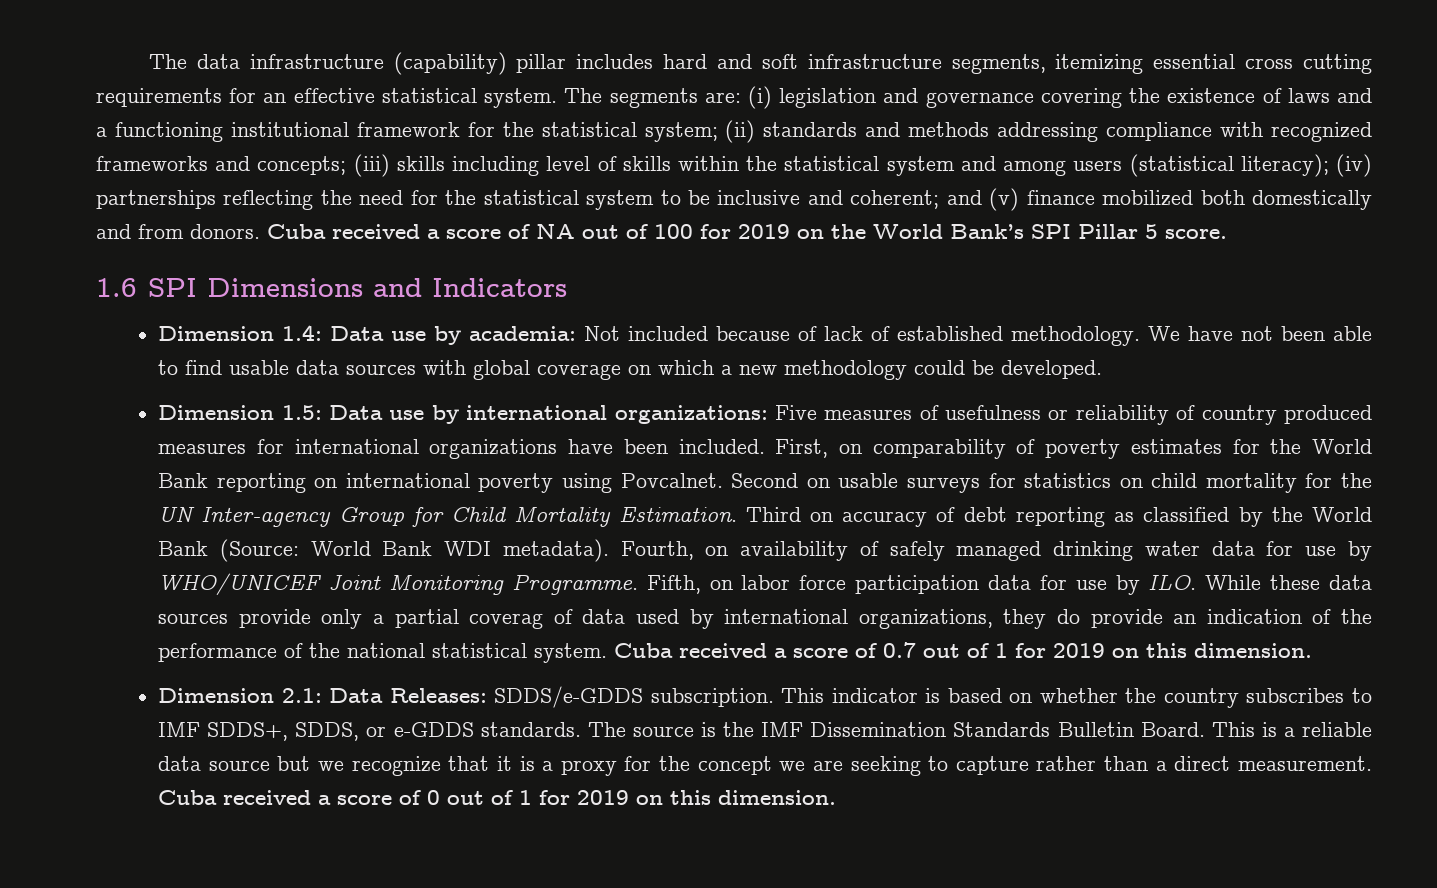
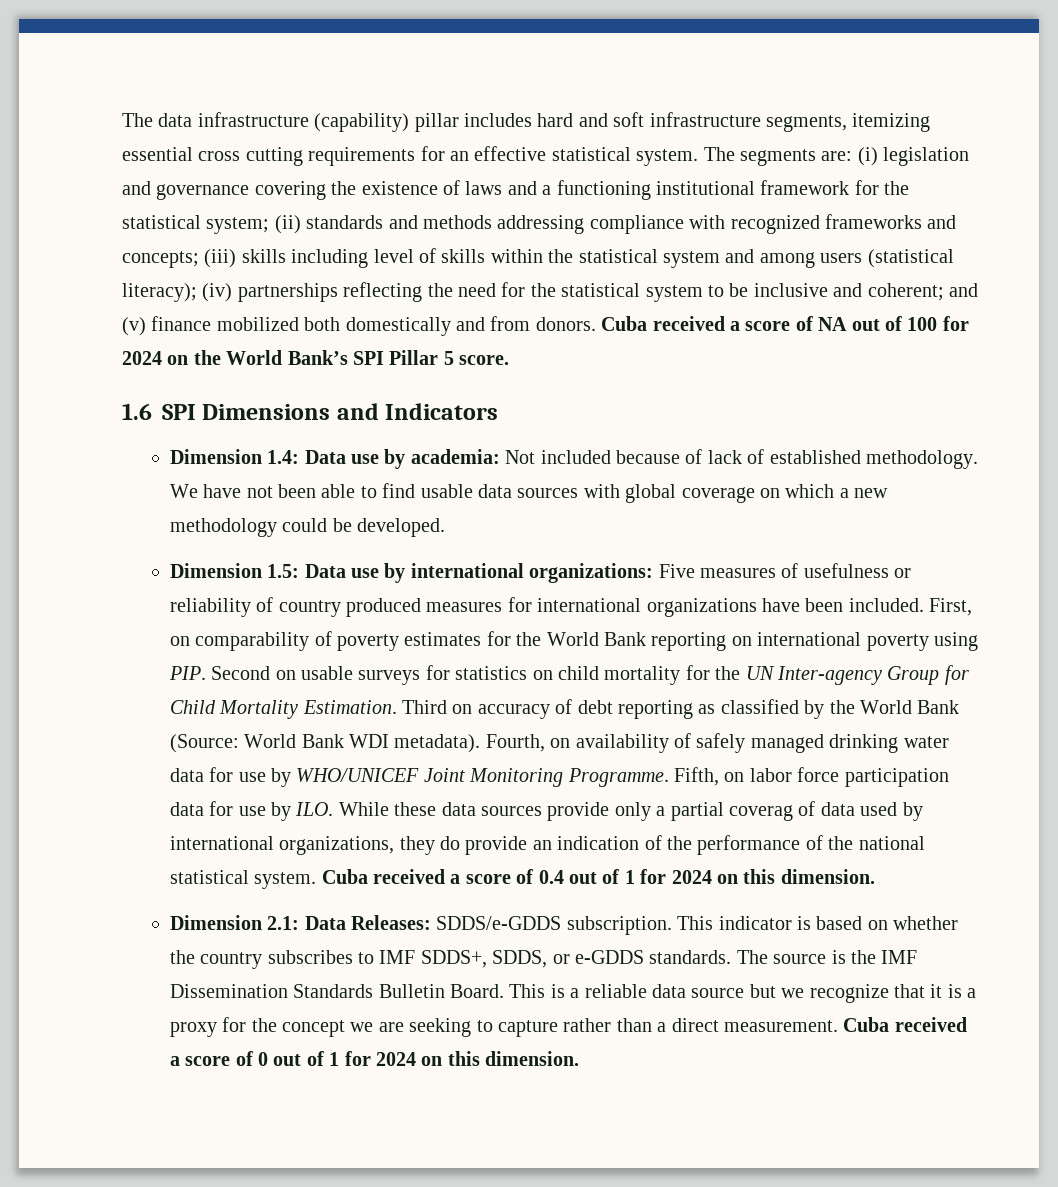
[738,224,790,239] 2019 -> [122,351,162,365] 2024
[620,473,723,488] Povcalnet. -> [168,666,206,680] PIP.
[883,642,1106,658] 0.7 out of 1 for 2019 -> [538,869,712,884] 0.4 out of 1 for 2024
[577,790,630,805] 2019 -> [375,1052,416,1066] 2024

